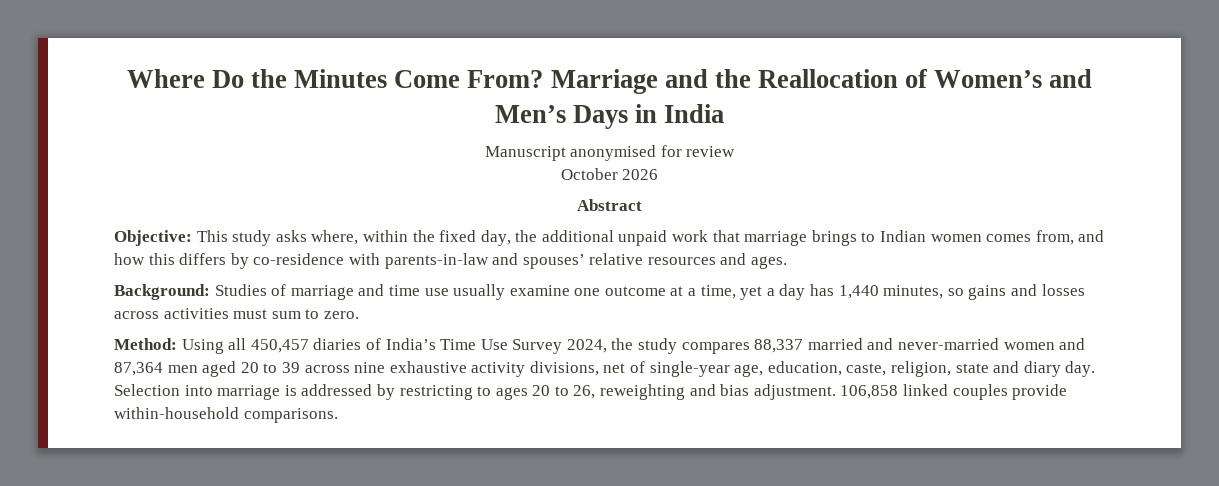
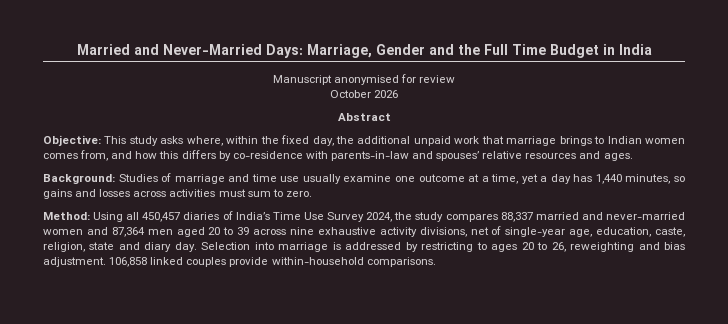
[126,69,1093,94] [494,105,628,129] Where Do the Minutes Come From? Marriage and the Reallocation of Women’s and Men’s Days -> [76,44,599,58] Married and Never-Married Days: Marriage, Gender and the Full Time Budget

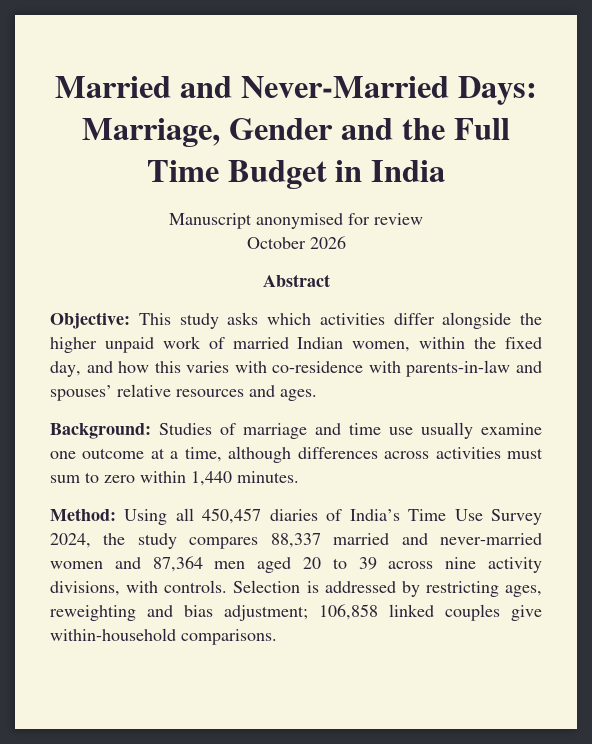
[186,135,686,146] [43,150,109,161] where, within the fixed day, the additional unpaid work that marriage brings to Indian women comes from, -> [267,312,542,329] [50,336,543,353] [50,361,81,377] which activities differ alongside the higher unpaid work of married Indian women, within the fixed day,
[181,150,231,161] differs by -> [186,361,267,373] varies with
[521,174,685,184] [43,189,131,199] yet a day has 1,440 minutes, so gains and losses -> [228,446,378,463] although differences
[285,191,312,197] zero. -> [104,471,299,486] zero within 1,440 minutes.
[317,227,376,235] exhaustive -> (477, 563) none
[470,226,686,237] [43,242,566,252] net of single-year age, education, caste, religion, state and diary day. Selection into marriage is addressed by restricting to ages 20 to 26, -> [126,580,542,597] with controls. Selection is addressed by restricting ages,
[43,257,106,267] adjustment. -> [224,605,308,621] adjustment;
[229,257,269,267] provide -> [511,605,542,621] give

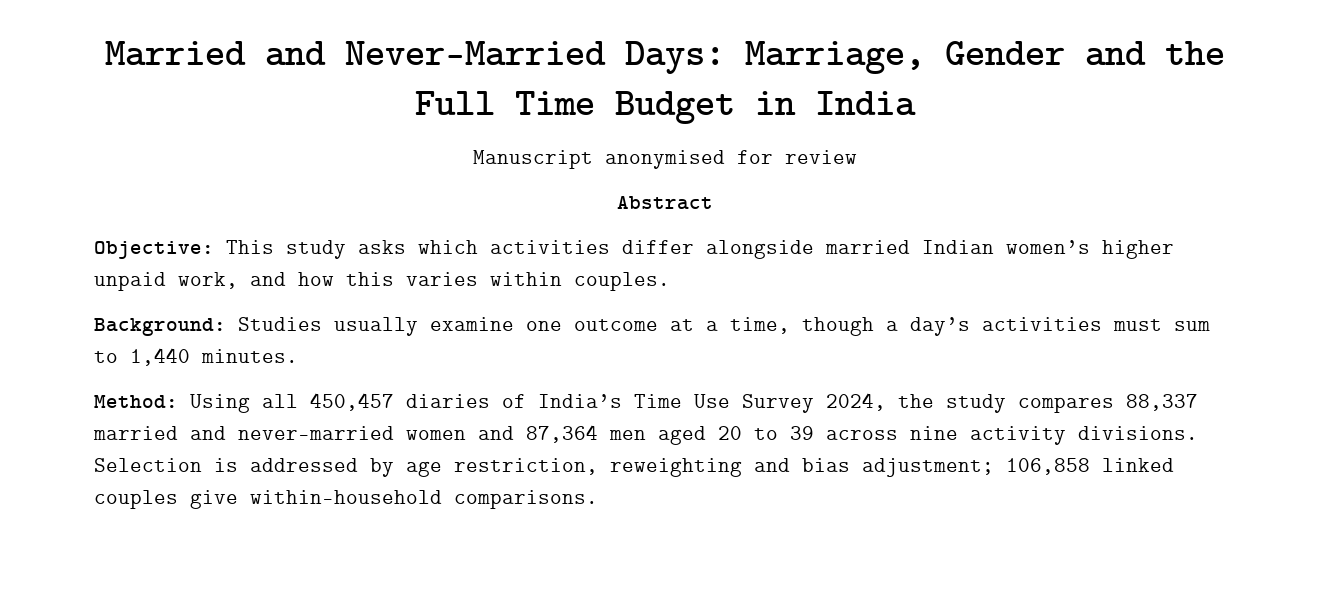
[246,236,346,249] // October 2026 -> (857, 157) none
[520,313,542,325] [50,336,543,353] [50,360,542,377] [50,384,317,401] [50,423,413,439] the higher unpaid work of married Indian women, within the fixed day, and how this varies with co-residence with parents-in-law and spouses’ relative resources and ages. // Background: Studies of marriage and time use -> [825,240,1174,259] [94,272,670,291] [94,317,322,336] married Indian women’s higher unpaid work, and how this varies within couples. // Background: Studies
[228,446,430,463] although differences across -> [802,317,970,336] though a day’s
[104,471,186,483] zero within -> (118, 357) none
[50,580,228,596] divisions, with controls. -> [1078,426,1198,440] divisions.
[425,581,542,597] restricting ages, -> [406,458,598,477] age restriction,

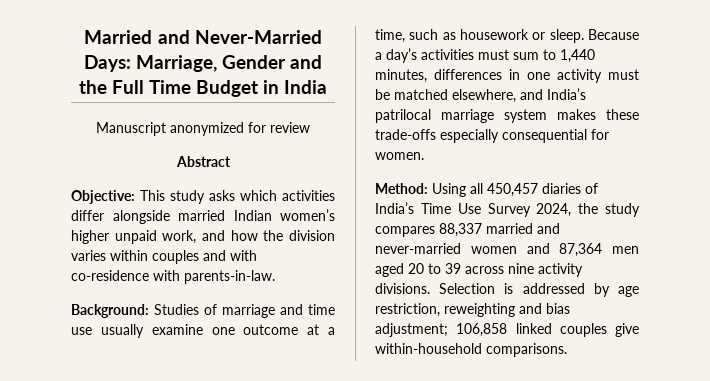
[604,150,725,169] anonymised -> [170,122,244,136] anonymized
[346,272,670,291] [94,317,322,336] this varies within couples. // Background: Studies -> [263,230,335,241] [71,250,257,264] [71,270,275,284] [71,304,335,318] [71,327,92,335] the division varies within couples and with co-residence with parents-in-law. // Background: Studies of marriage and time use
[802,317,874,336] though -> [409,29,639,43] such as housework or sleep. Because
[201,349,298,363] minutes. -> [375,69,639,83] [375,88,586,103] [375,109,639,123] [375,129,609,143] [375,152,424,160] minutes, differences in one activity must be matched elsewhere, and India’s patrilocal marriage system makes these trade-offs especially consequential for women.

